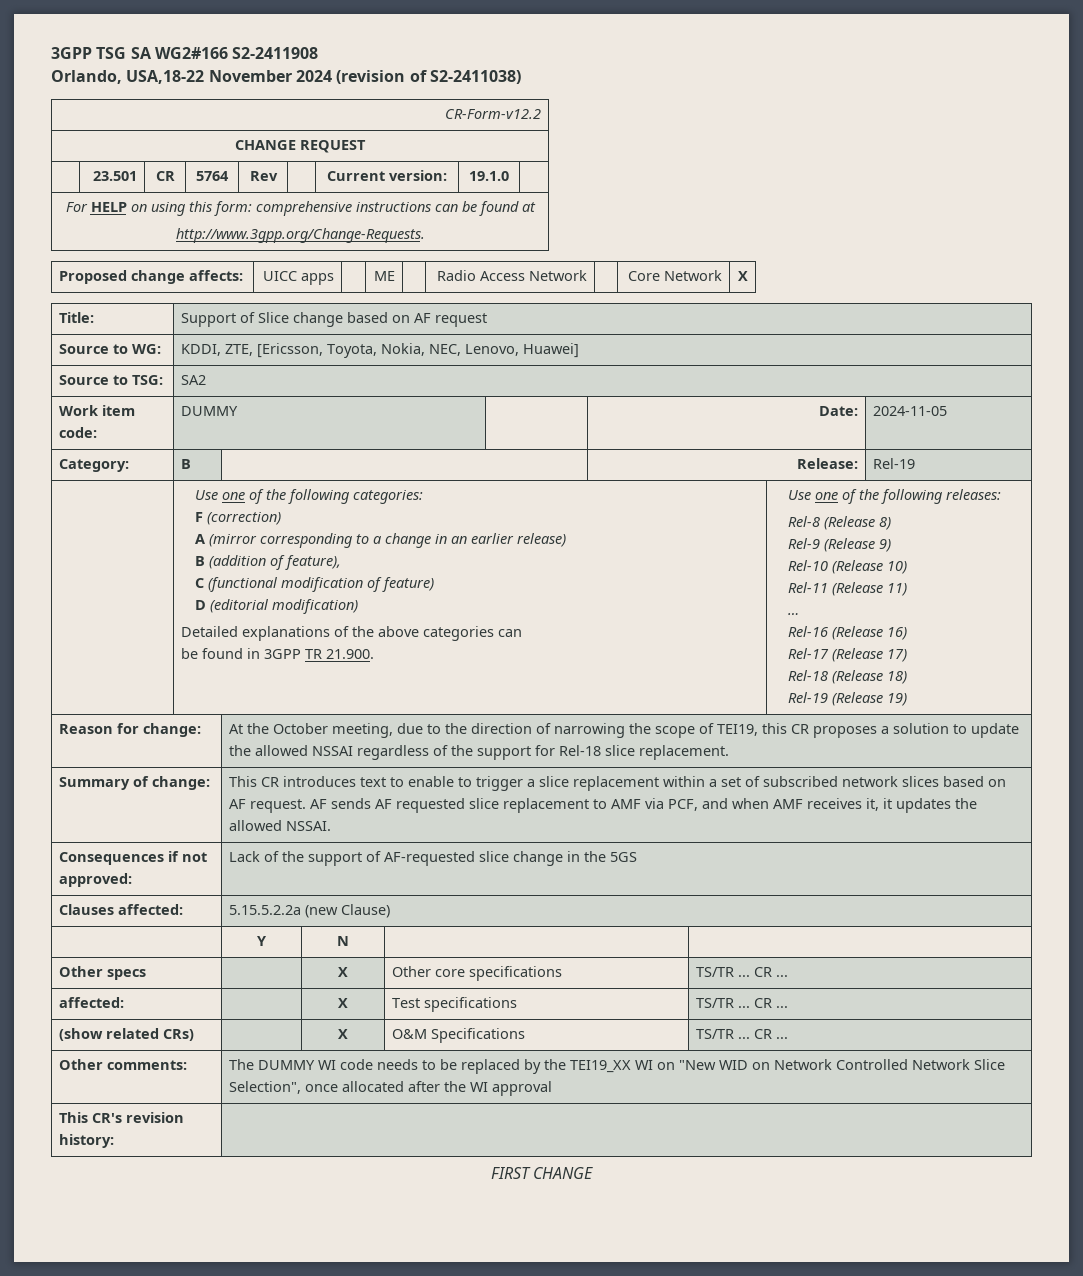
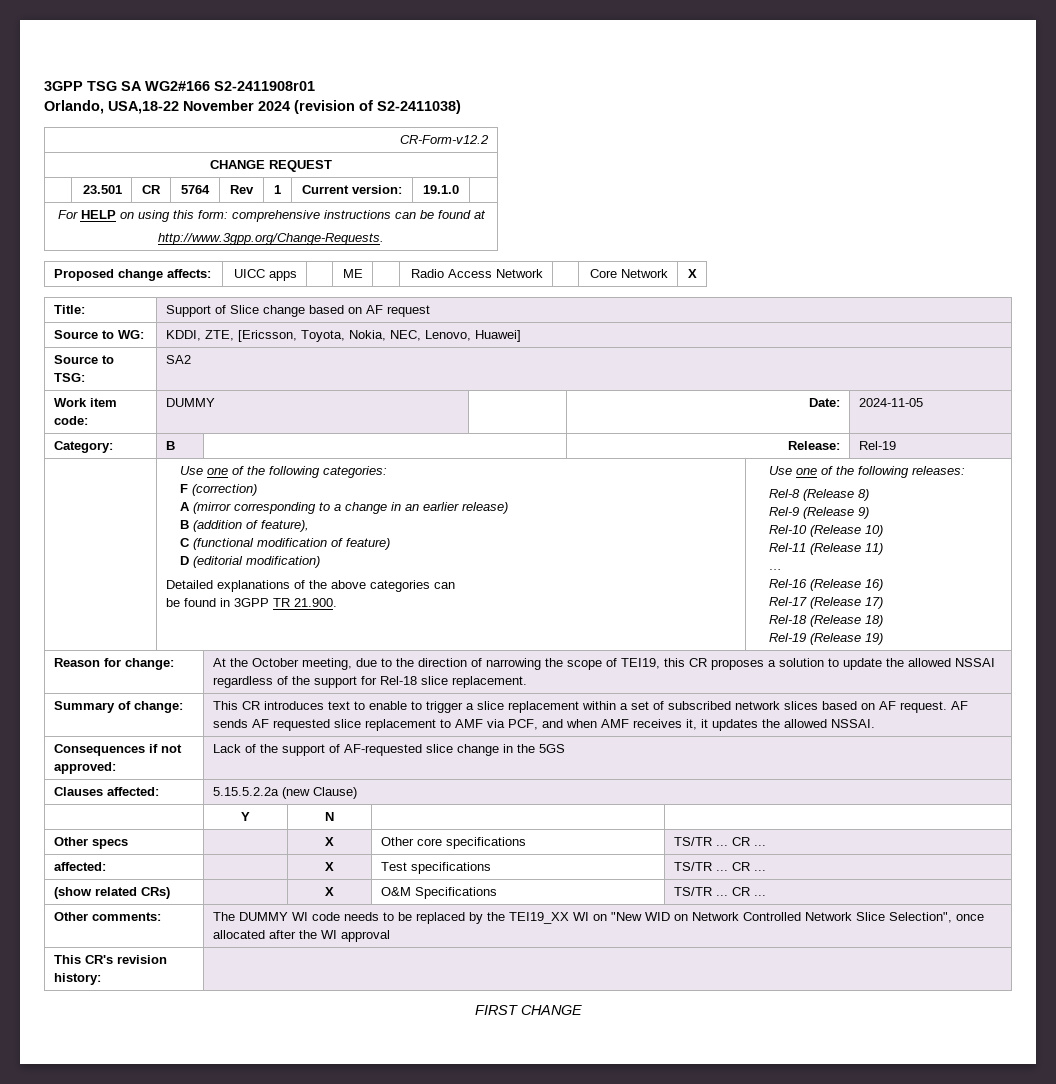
[232,47,319,59] S2-2411908 -> [214,81,315,91] S2-2411908r01
(278, 176) none -> [274,185,281,194] 1

